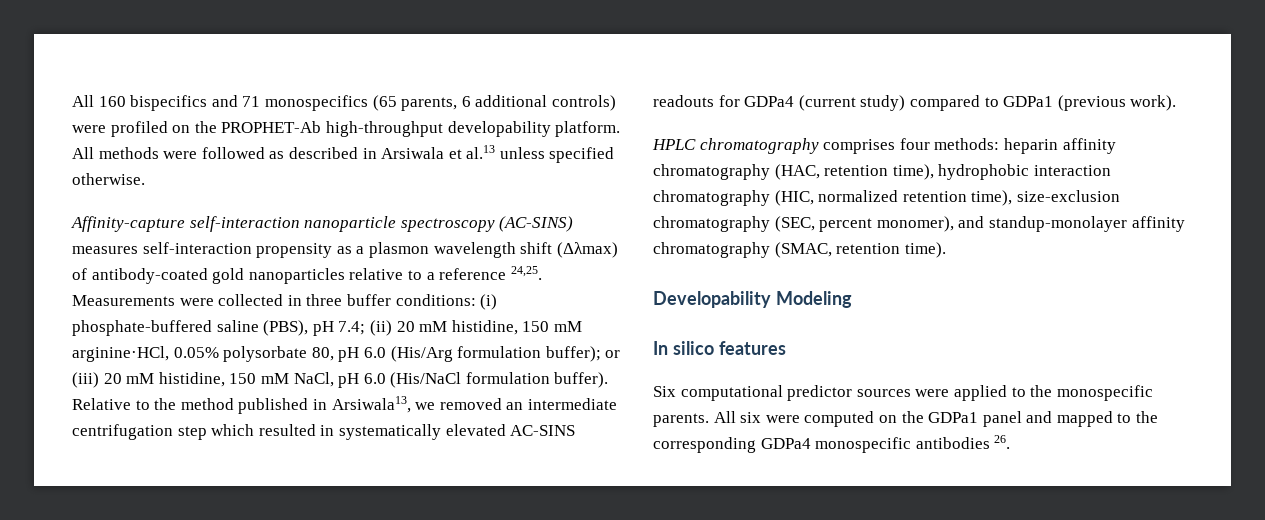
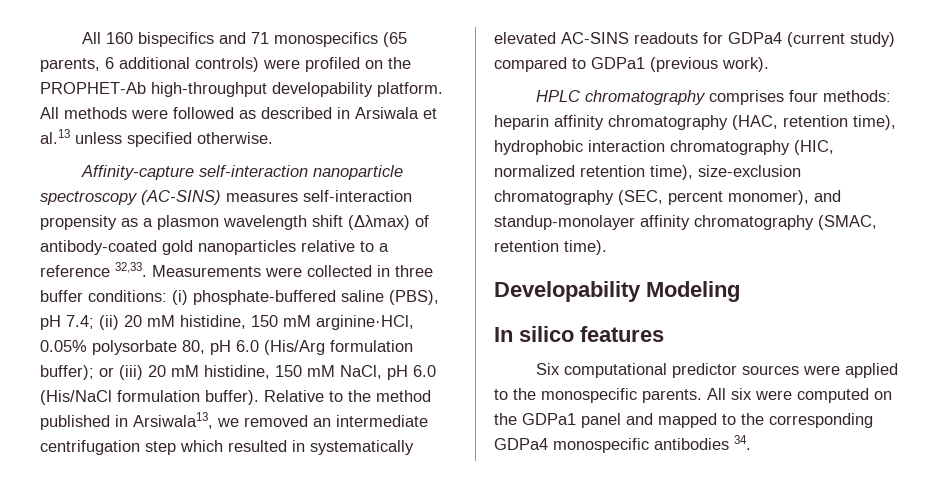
[510,266,542,280] 24,25. -> [115,262,147,277] 32,33.
[994,435,1011,449] 26. -> [734,435,751,450] 34.

